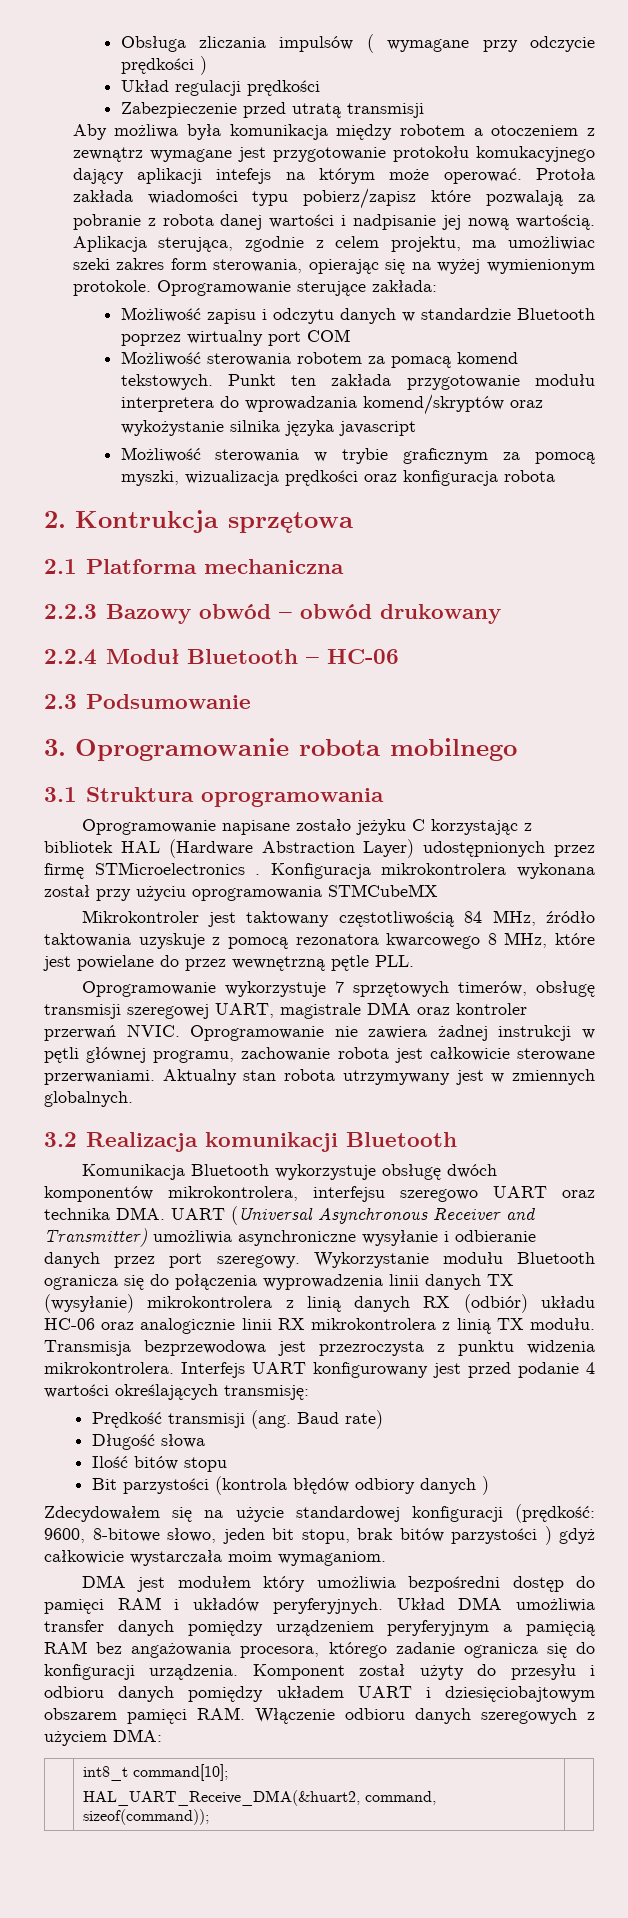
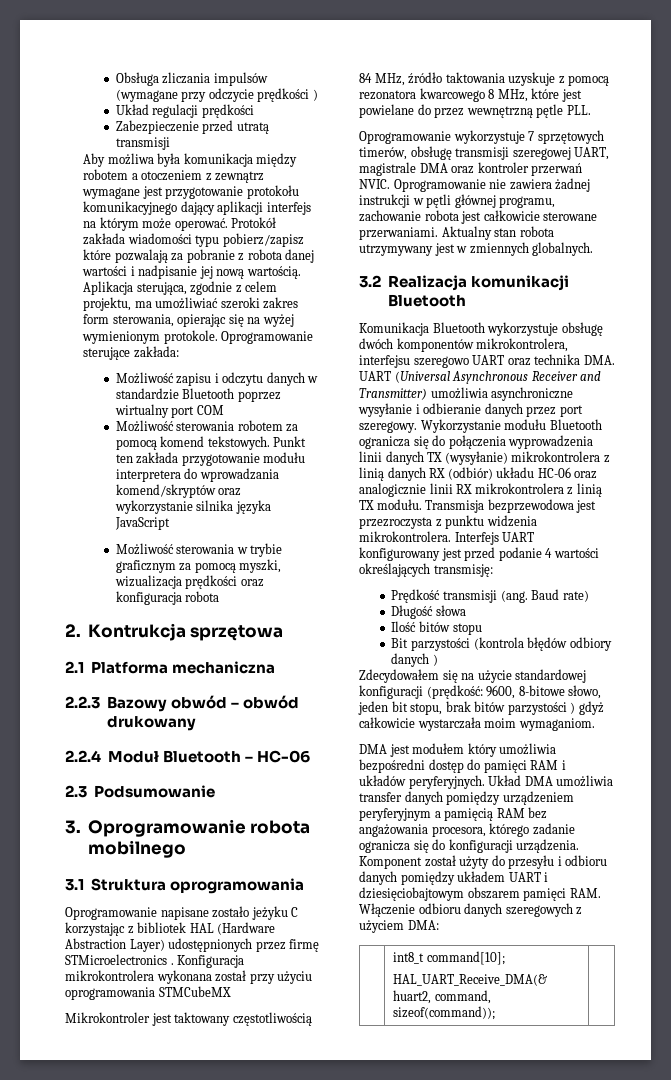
[366,34,470,53] ( wymagane -> [115,89,178,102] (wymagane
[476,146,595,162] komukacyjnego -> [83,201,178,215] komunikacyjnego
[216,168,272,184] intefejs -> [266,202,311,215] interfejs
[536,168,595,180] Protoła -> [231,217,277,228] Protokół
[507,236,595,250] [72,258,110,270] umożliwiac szeki -> [155,297,260,309] umożliwiać szeroki
[390,356,451,368] pomacą -> [115,439,157,450] pomocą
[120,420,224,436] wykożystanie -> [114,500,193,514] wykorzystanie
[338,421,416,436] javascript -> [114,517,170,530] JavaScript

